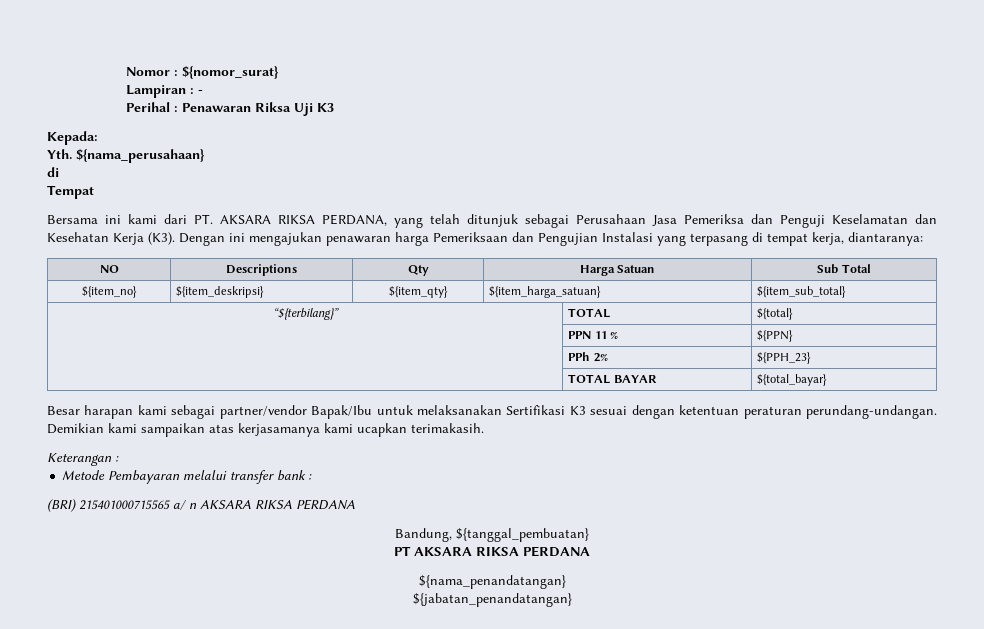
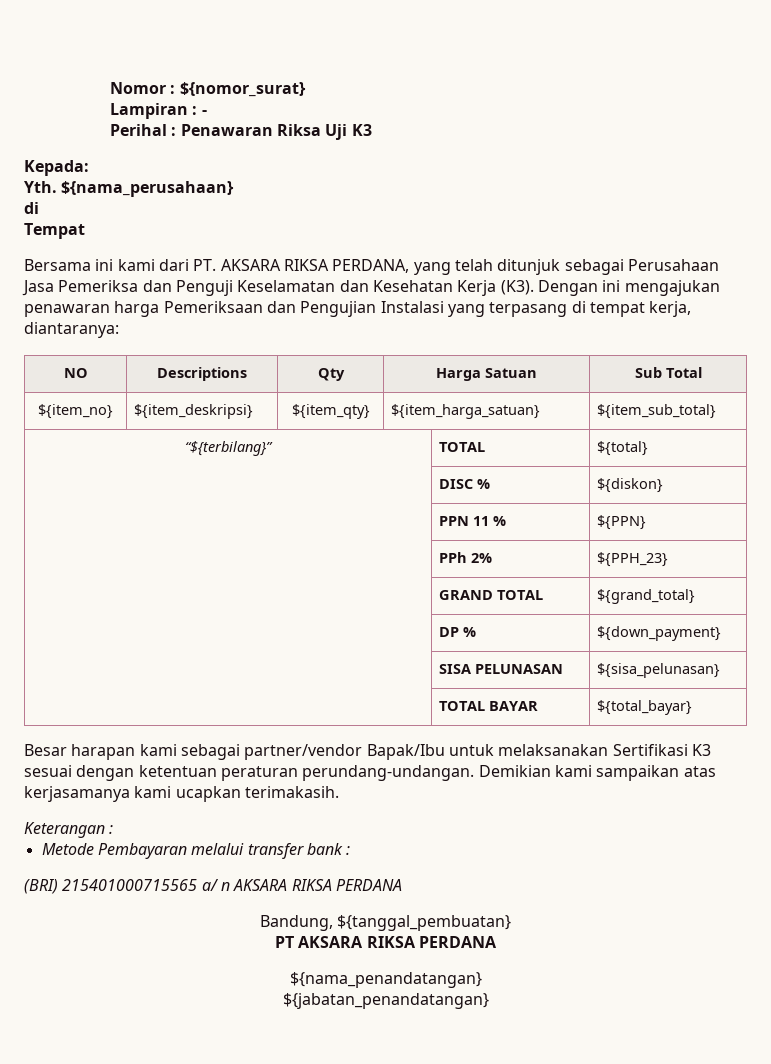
(794, 314) none -> [439,479,491,489] [597,478,664,493] // | DISC % | ${diskon}
(812, 358) none -> [439,590,544,600] [597,589,696,604] [439,627,477,637] [597,626,722,641] [439,664,564,674] [597,663,721,678] // | GRAND TOTAL | ${grand_total} // | DP % | ${down_payment} // | SISA PELUNASAN | ${sisa_pelunasan}

